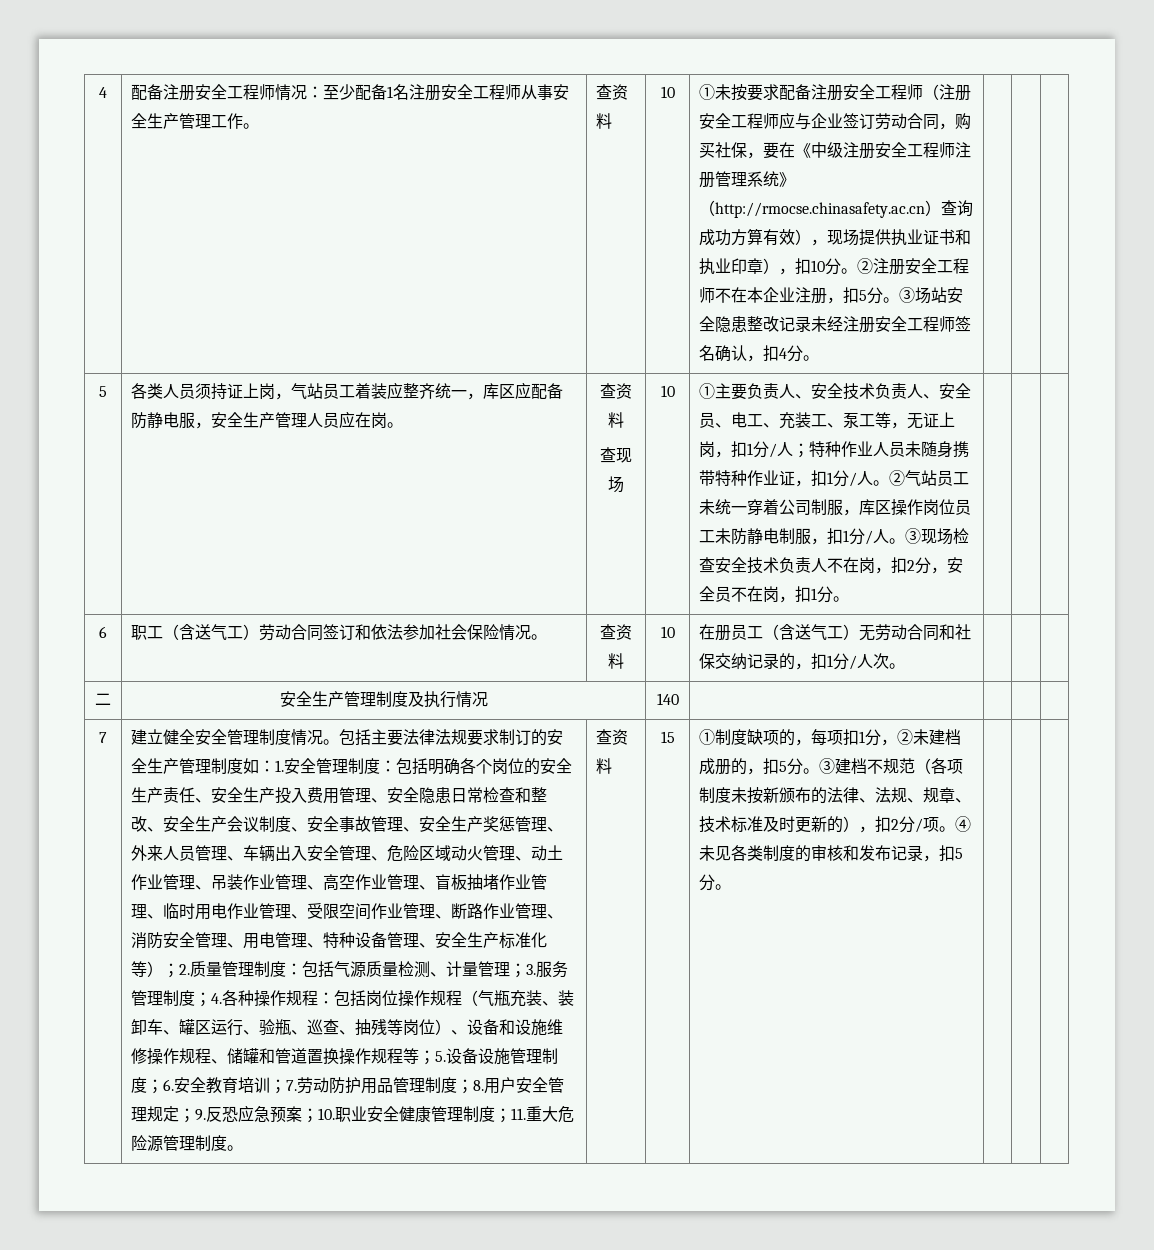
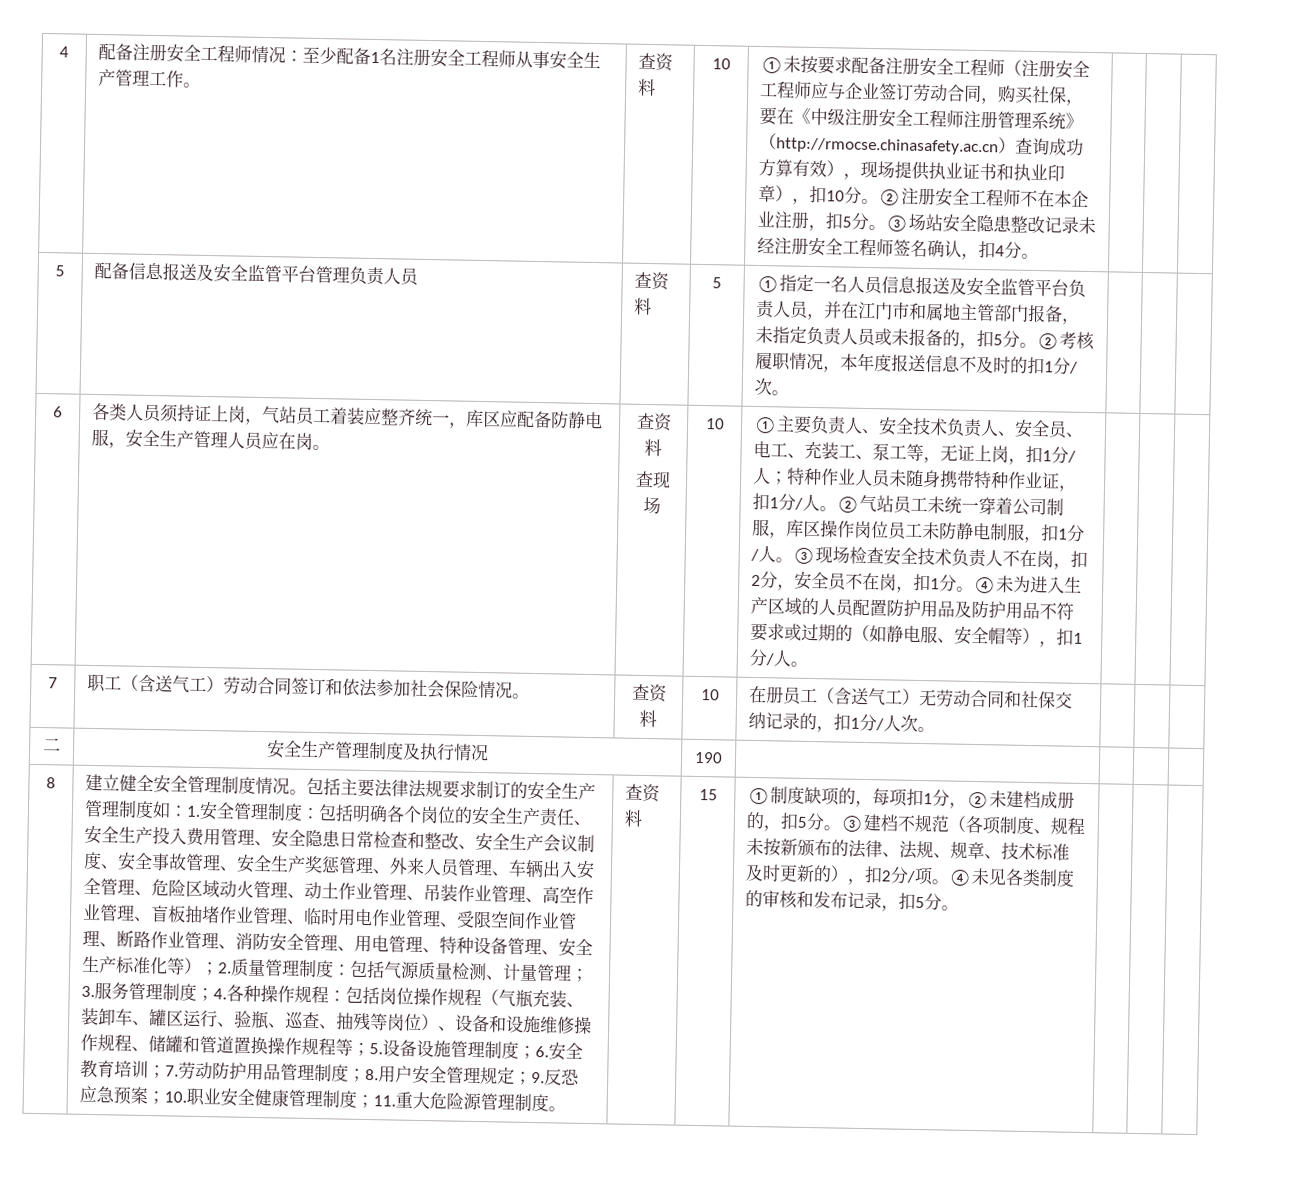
(107, 391) none -> [94,261,421,286] [634,271,671,291] [634,297,653,316] [712,277,722,289] [756,274,1087,298] [756,299,1081,325] [755,325,1096,351] [755,351,1079,375] [754,377,790,396] [53,406,63,418] | 配备信息报送及安全监管平台管理负责人员 | 查资料 | 5 | ①指定一名人员信息报送及安全监管平台负责人员，并在江门市和属地主管部门报备，未指定负责人员或未报备的，扣5分。②考核履职情况，本年度报送信息不及时的扣1分/次。 | | | // 6
[99,626,107,638] | | | // 6 -> [973,575,1083,594] [750,596,1075,620] [750,622,1084,648] [749,648,809,667] [48,677,58,689] ④未为进入生产区域的人员配置防护用品及防护用品不符要求或过期的（如静电服、安全帽等），扣1分/人。 | | | // 7
[656,693,679,705] [99,732,107,743] 140 | | | | // 7 -> [694,751,723,764] [46,777,56,789] 190 | | | | // 8
(732, 795) none -> [1033,817,1086,836] 、规程

